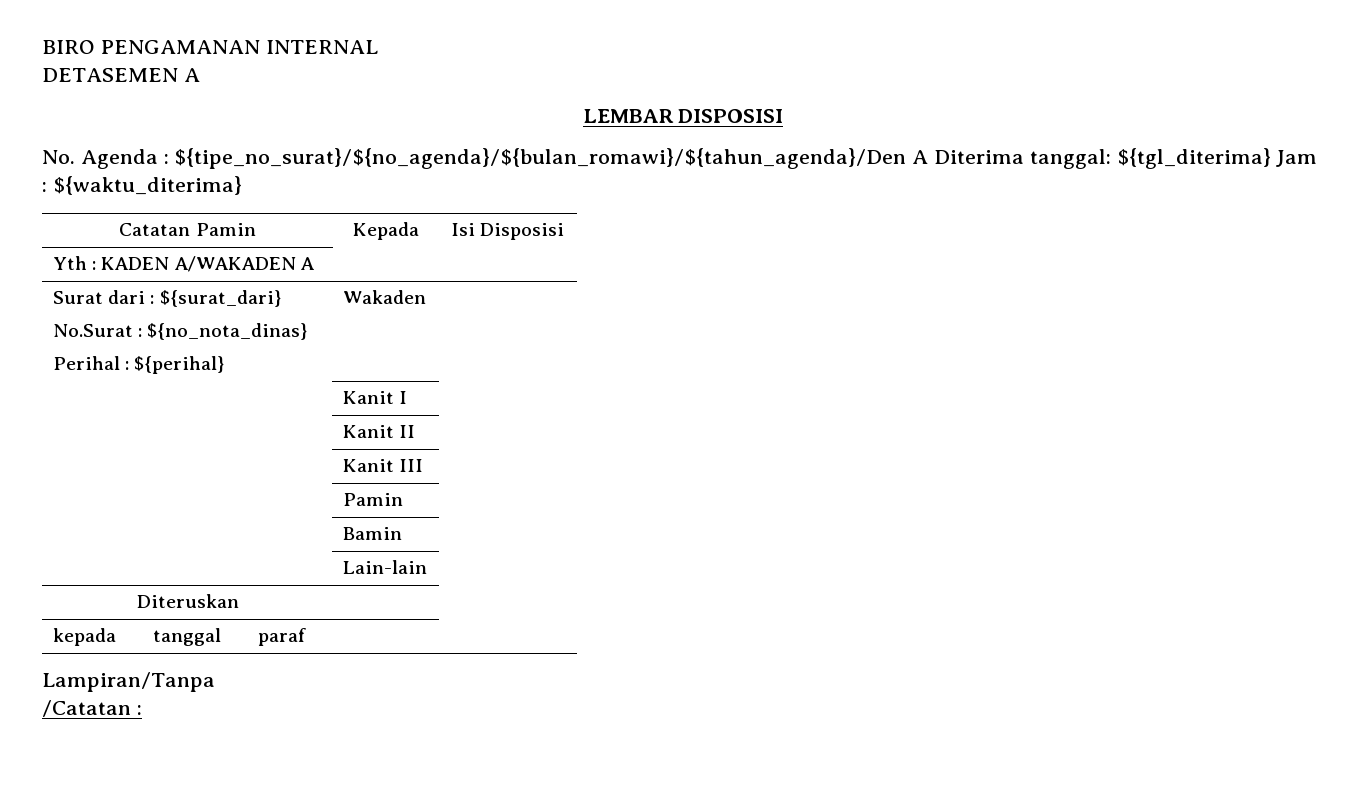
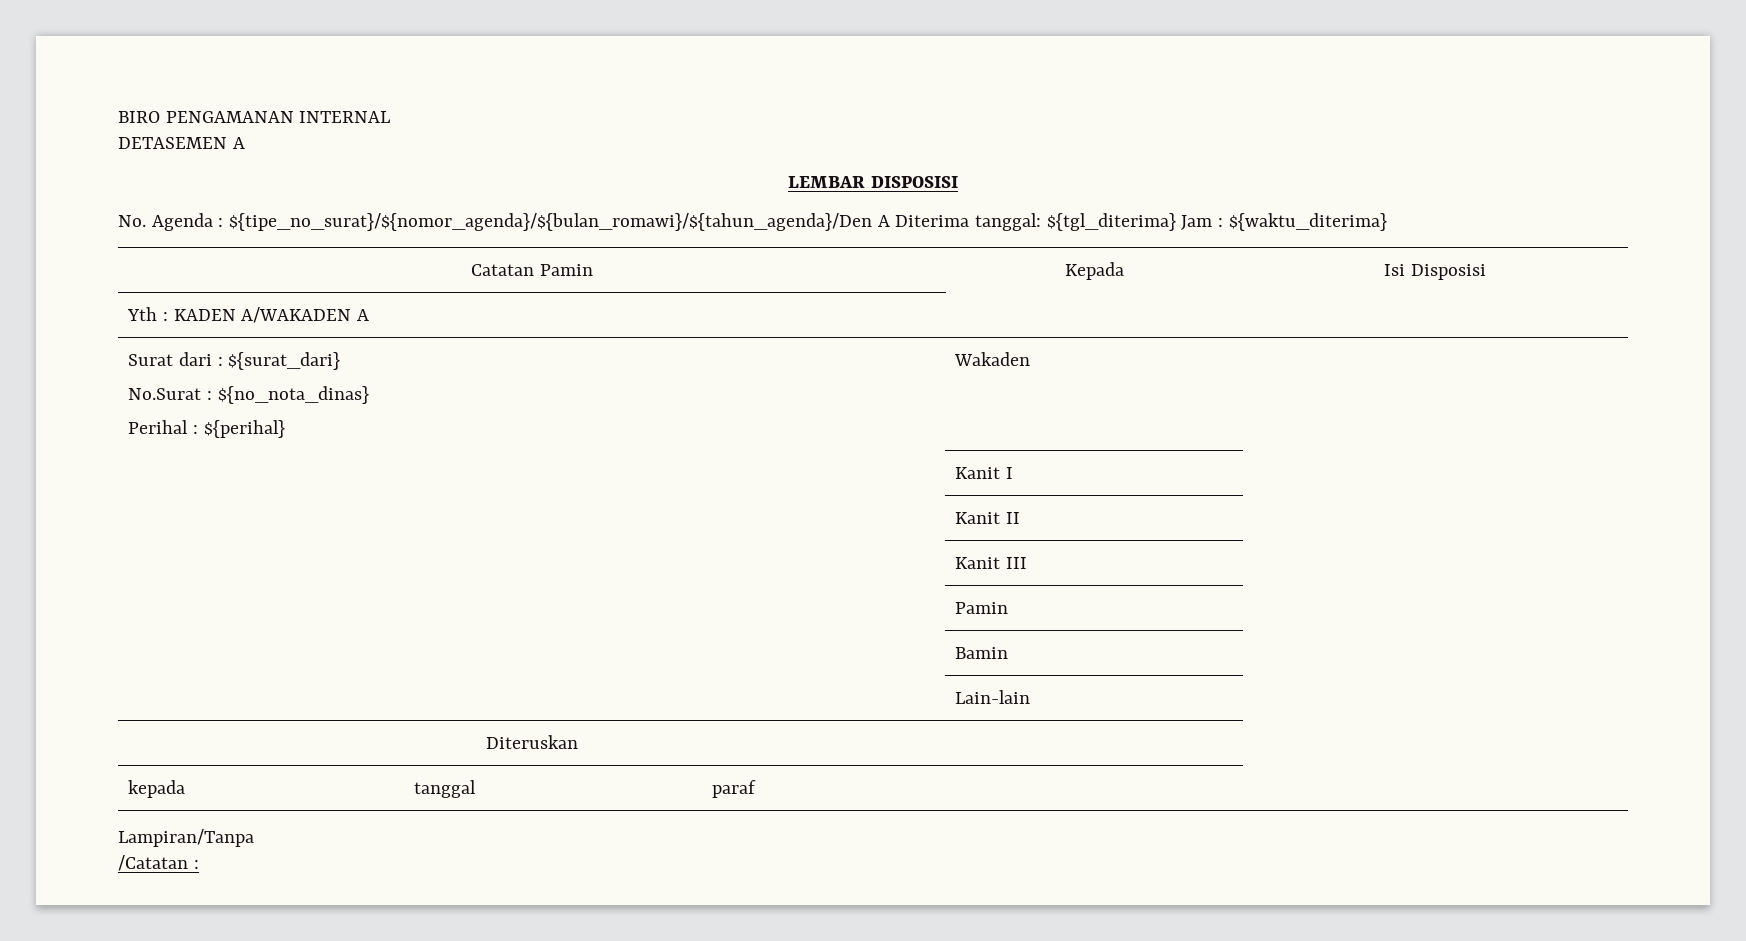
[174,148,907,169] ${tipe_no_surat}/${no_agenda}/${bulan_romawi}/${tahun_agenda}/Den -> [229,213,873,231] ${tipe_no_surat}/${nomor_agenda}/${bulan_romawi}/${tahun_agenda}/Den

